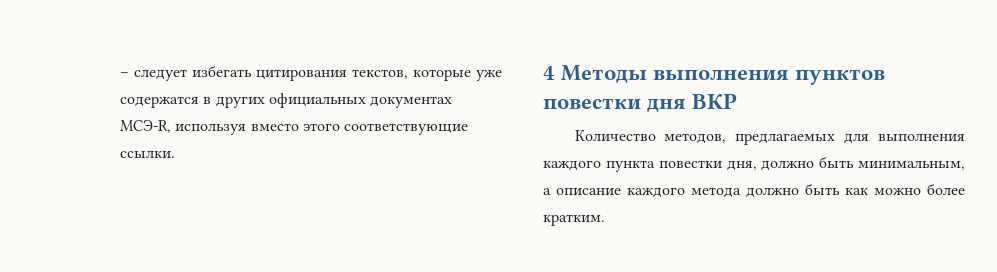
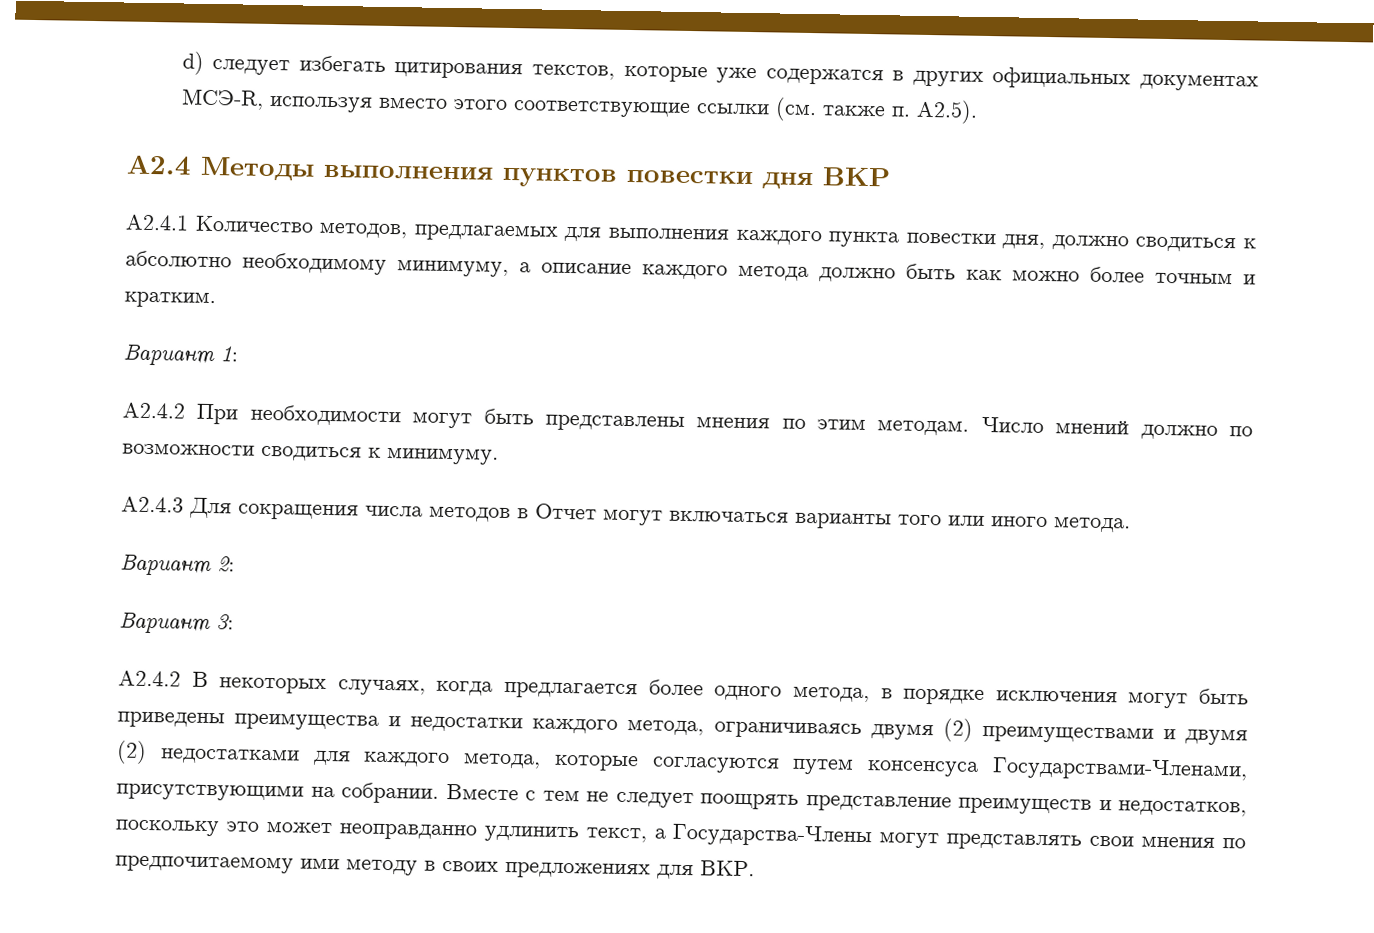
[120,72,130,77] – -> [181,51,204,75] d)
[120,150,176,158] [543,66,555,80] ссылки. // 4 -> [695,97,978,124] [126,154,192,176] ссылки (см. также п. А2.5). // A2.4
(738, 101) none -> [125,214,189,231] A2.4.1
[819,156,965,170] быть минимальным, -> [1135,236,1256,253] [125,250,509,277] сводиться к абсолютно необходимому минимуму,
(965, 189) none -> [1155,272,1256,285] точным и
(605, 220) none -> [123,344,238,368] [122,402,1253,440] [122,443,499,465] [121,496,1131,533] [120,554,235,578] [119,612,234,636] [118,670,1250,709] [117,711,1248,746] [116,740,1249,782] [116,782,1247,817] [115,819,1246,851] [115,855,755,880] // Вариант 1: // A2.4.2 При необходимости могут быть представлены мнения по этим методам. Число мнений должно по возможности сводиться к минимуму. // A2.4.3 Для сокращения числа методов в Отчет могут включаться варианты того или иного метода. // Вариант 2: // Вариант 3: // A2.4.2 В некоторых случаях, когда предлагается более одного метода, в порядке исключения могут быть приведены преимущества и недостатки каждого метода, ограничиваясь двумя (2) преимуществами и двумя (2) недостатками для каждого метода, которые согласуются путем консенсуса Государствами-Членами, присутствующими на собрании. Вместе с тем не следует поощрять представление преимуществ и недостатков, поскольку это может неоправданно удлинить текст, а Государства-Члены могут представлять свои мнения по предпочитаемому ими методу в своих предложениях для ВКР.

